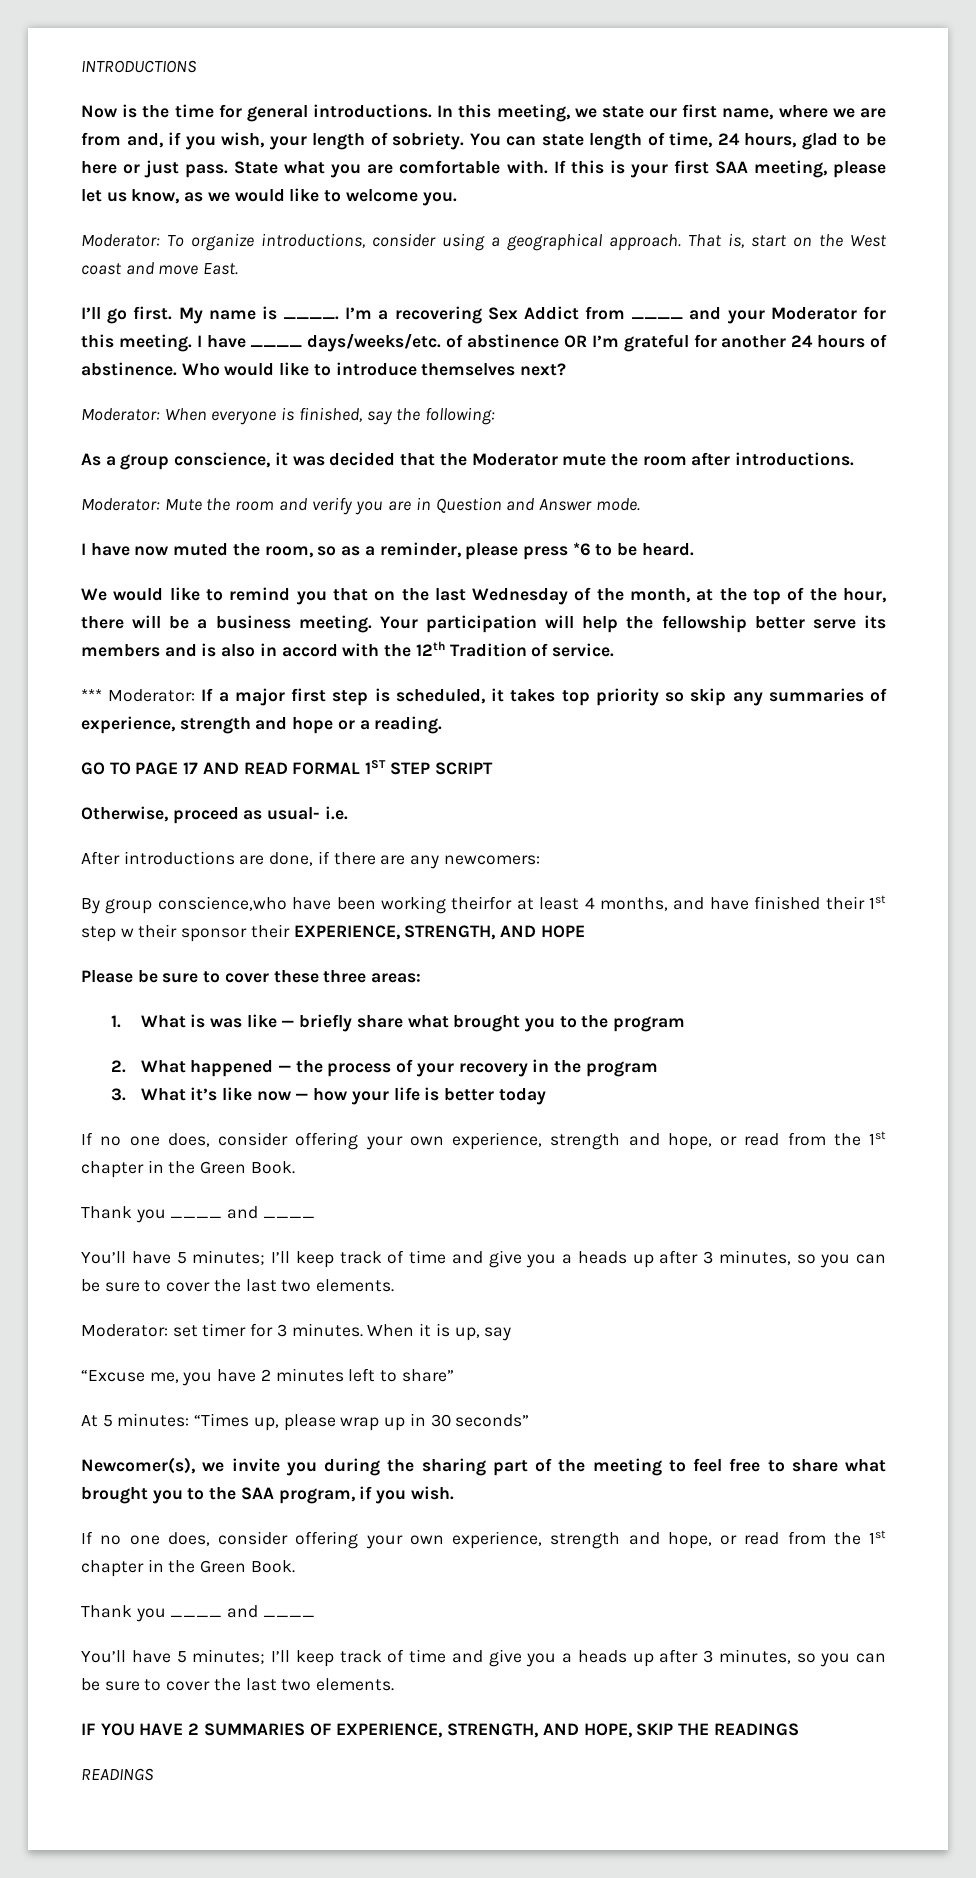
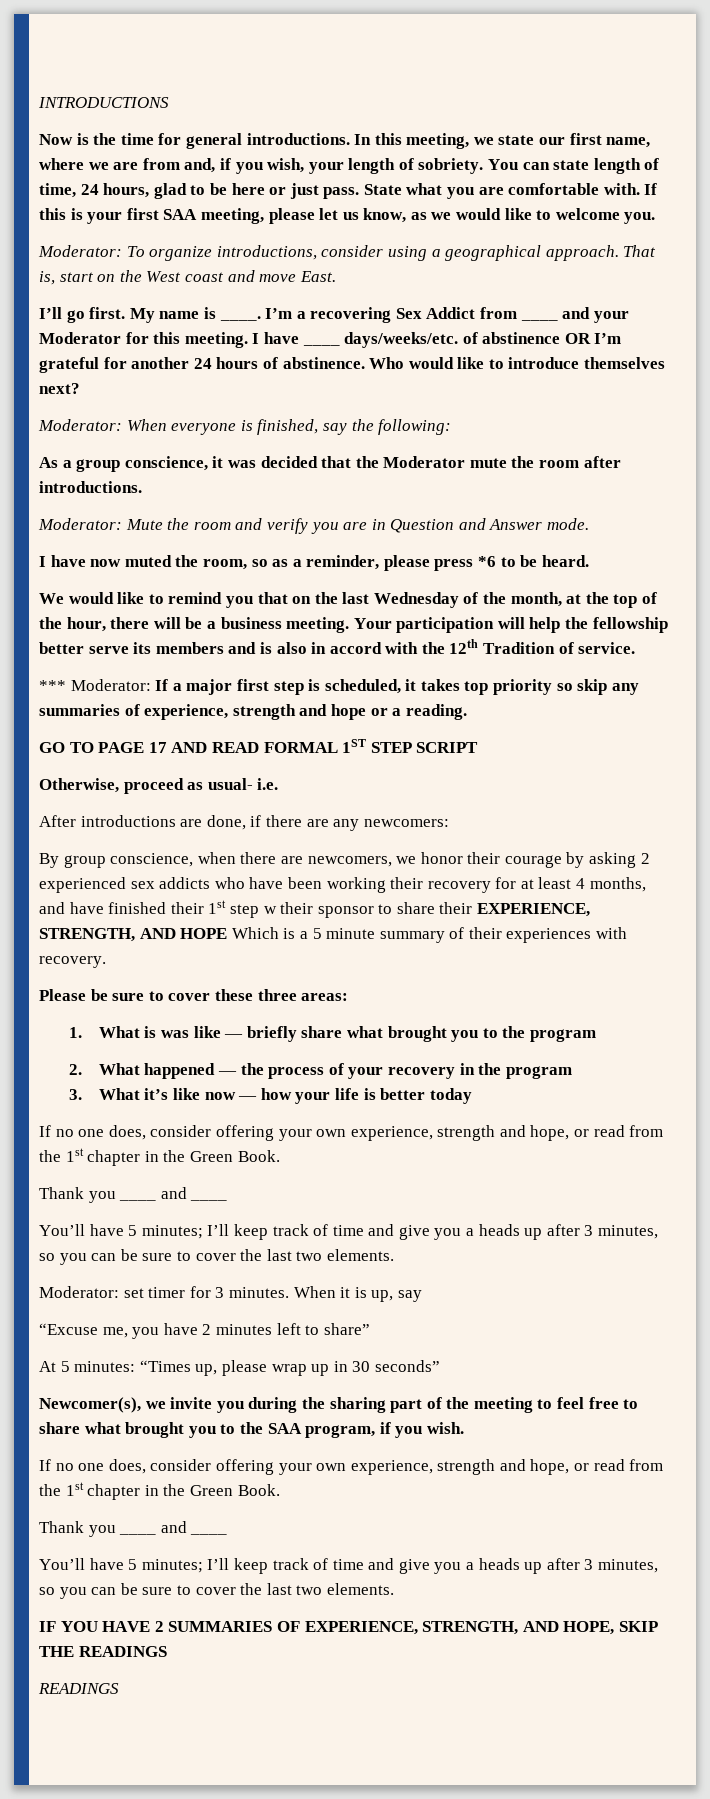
[157,896,513,914] conscience,who have been working theirfor -> [110,852,650,868] [39,877,517,893] conscience, when there are newcomers, we honor their courage by asking 2 experienced sex addicts who have been working their recovery for
(248, 935) none -> [378,902,435,914] to share
(585, 931) none -> [231,927,628,943] [39,956,106,968] Which is a 5 minute summary of their experiences with recovery.

